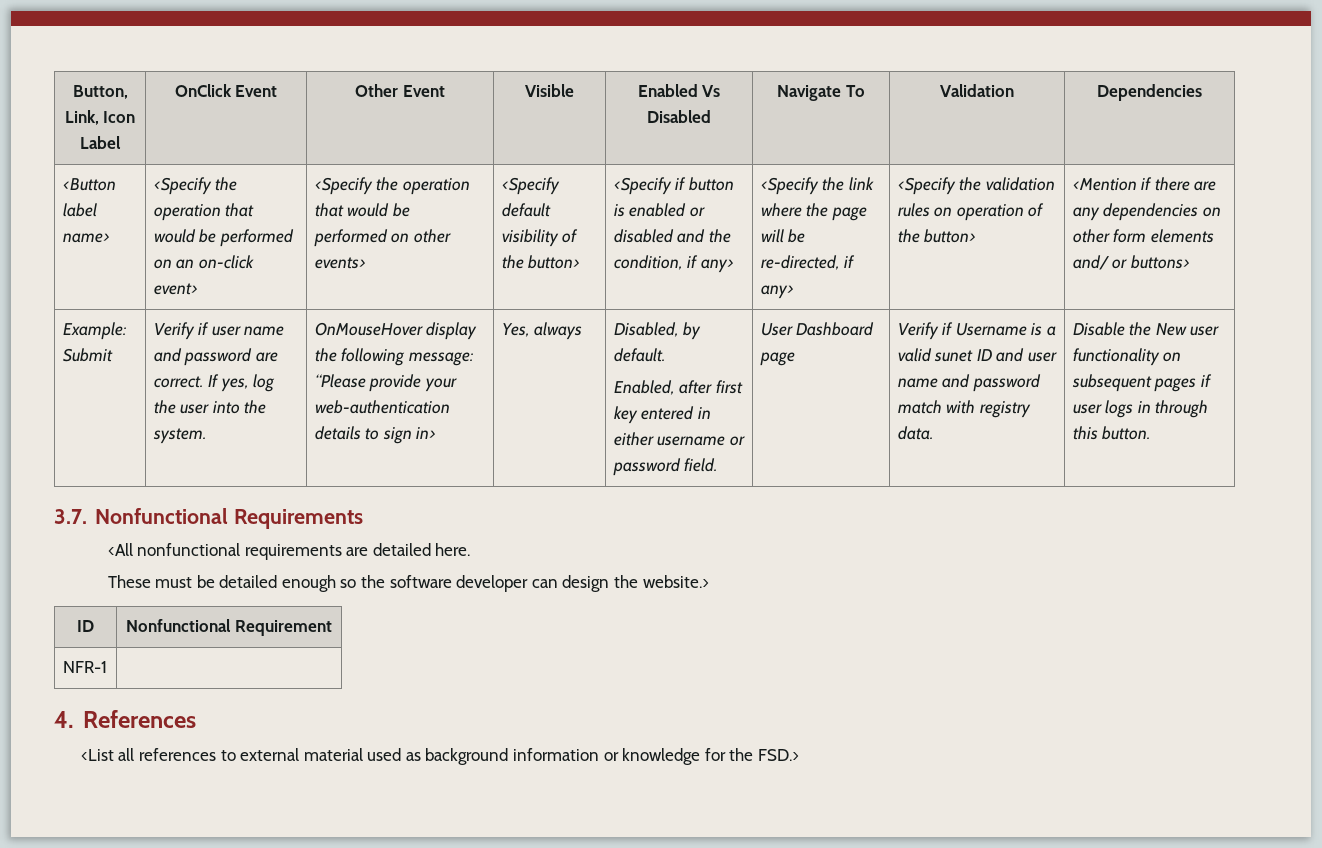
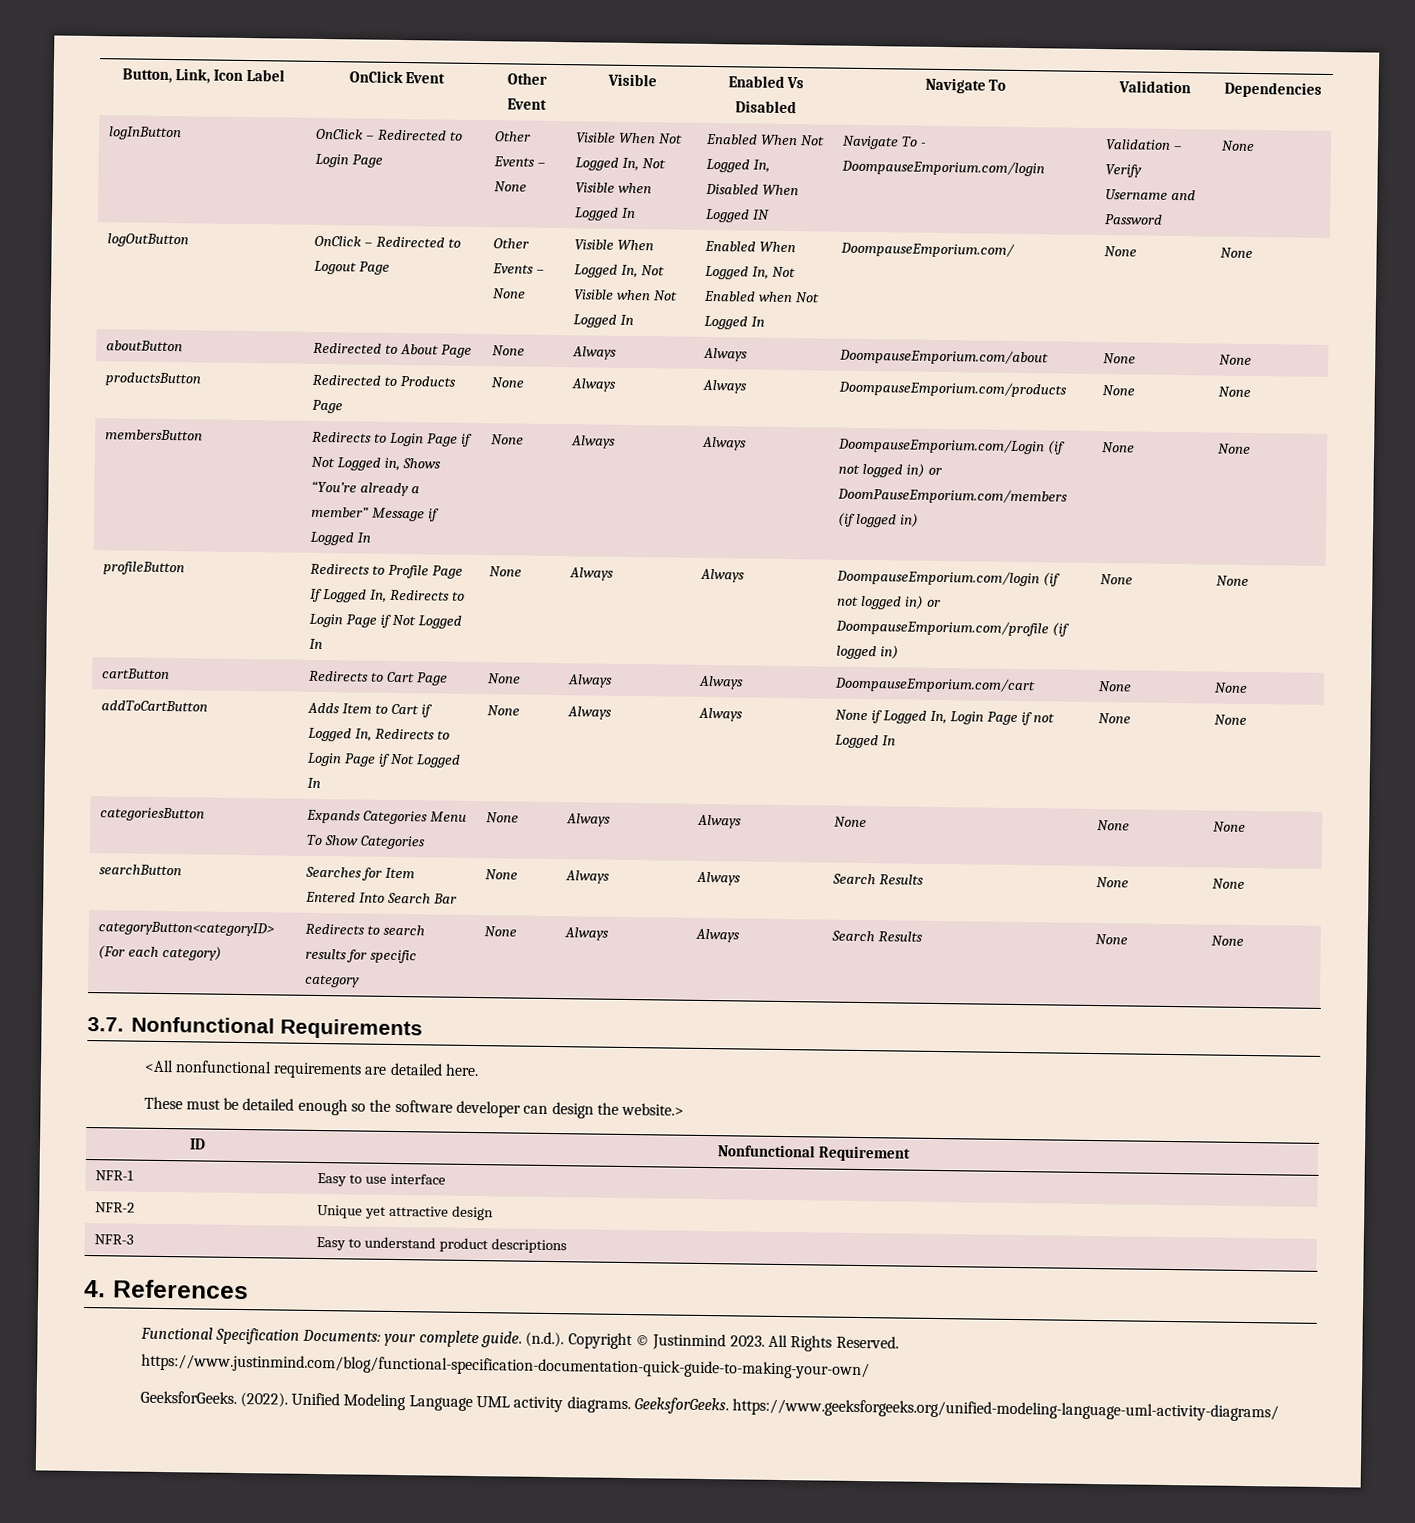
[62,178,116,191] [62,203,97,217] [62,233,110,243] [153,177,238,195] [153,203,255,221] [153,229,294,247] [153,255,254,269] [153,283,198,295] [314,177,470,195] [314,203,410,217] [313,229,451,247] [314,257,366,269] [501,177,560,195] [501,203,551,217] [501,229,579,247] [501,255,581,269] [613,177,734,195] [613,203,705,217] [613,229,731,243] [613,255,734,273] [760,177,874,195] [760,203,867,221] [760,229,806,243] [760,255,856,270] [760,285,794,299] [897,177,1055,195] [897,203,1045,221] [897,229,977,243] [1072,177,1217,191] [1072,203,1221,221] [1072,229,1214,243] [1072,255,1190,270] [62,322,127,340] [62,348,113,362] [153,322,285,340] [153,348,278,366] [153,374,276,392] [153,400,267,414] [152,428,207,444] [314,322,478,340] [314,348,474,366] [314,374,457,392] [314,400,450,414] [314,426,437,444] [501,322,583,340] [613,322,702,340] [613,348,666,362] [613,380,743,395] [613,406,711,424] [613,432,745,446] [612,458,719,476] [760,322,875,336] [759,352,795,366] [897,322,1057,340] [897,348,1058,362] [897,374,1041,392] [897,400,1031,418] [897,426,934,440] [1072,322,1220,336] [1072,348,1182,366] [1071,374,1212,392] [1072,400,1209,418] [1072,426,1152,440] <Button label name> | <Specify the operation that would be performed on an on-click event> | <Specify the operation that would be performed on other events> | <Specify default visibility of the button> | <Specify if button is enabled or disabled and the condition, if any> | <Specify the link where the page will be re-directed, if any> | <Specify the validation rules on operation of the button> | <Mention if there are any dependencies on other form elements and/ or buttons> // Example: Submit | Verify if user name and password are correct. If yes, log the user into the system. | OnMouseHover display the following message: “Please provide your web-authentication details to sign in> | Yes, always | Disabled, by default. // Enabled, after first key entered in either username or password field. | User Dashboard page | Verify if Username is a valid sunet ID and user name and password match with registry data. | Disable the New user functionality on subsequent pages if user logs in through this button. -> [108,126,183,141] [316,128,464,141] [315,153,384,168] [494,131,532,142] [493,156,547,167] [494,181,528,192] [575,132,684,144] [575,157,667,172] [575,182,653,194] [574,207,637,221] [705,133,826,146] [706,158,771,173] [705,183,800,196] [705,208,771,223] [842,135,928,150] [841,159,1046,177] [1105,139,1183,151] [1105,164,1143,178] [1105,189,1197,201] [1104,214,1164,225] [1221,140,1256,152] [107,233,190,248] [314,235,462,248] [314,260,391,275] [493,238,530,249] [492,263,546,274] [492,288,527,299] [574,239,655,251] [574,264,666,279] [573,289,679,301] [573,314,635,328] [704,240,797,253] [705,265,797,280] [703,290,821,303] [704,315,766,330] [840,241,1016,258] [1104,246,1138,257] [1220,247,1254,259] [106,340,184,352] [313,342,473,358] [492,345,526,356] [572,346,618,360] [703,347,749,362] [839,348,1050,366] [1103,353,1137,364] [1219,354,1253,366] [105,372,202,387] [312,374,457,387] [312,399,344,414] [491,377,525,388] [571,378,617,392] [702,379,748,394] [838,380,1068,398] [1102,385,1136,396] [1218,386,1252,397] [105,429,204,441] [312,431,474,447] [311,456,442,472] [311,480,421,497] [311,506,441,522] [310,531,372,546] [491,434,525,445] [571,435,617,449] [702,436,748,451] [838,437,1067,455] [838,463,943,478] [837,487,1069,505] [838,512,920,528] [1102,442,1136,453] [1218,443,1252,454] [103,561,186,576] [310,563,464,579] [310,588,466,603] [309,613,463,629] [309,638,324,650] [489,566,523,577] [569,567,615,581] [700,568,746,583] [836,569,1062,587] [837,595,942,610] [835,619,1071,637] [836,645,900,660] [1100,574,1134,585] [1216,575,1250,586] [102,668,171,680] [309,670,449,686] [487,673,522,684] [567,674,614,688] [698,675,745,690] [834,676,1037,694] [1098,681,1133,692] [1214,682,1249,693] [101,700,209,712] [307,702,434,718] [308,727,451,742] [307,752,462,768] [307,777,322,789] [487,705,521,716] [567,706,613,720] [698,707,744,722] [835,709,1055,726] [835,734,897,749] [1098,713,1132,724] [1214,714,1248,725] [100,807,206,822] [306,809,468,825] [306,834,427,850] [486,812,520,823] [566,813,612,827] [697,814,743,829] [834,816,868,828] [1097,820,1131,831] [1213,821,1247,832] [99,864,183,876] [305,866,416,881] [305,891,458,904] [485,869,519,880] [565,870,611,884] [696,871,742,886] [832,873,925,885] [1096,877,1130,888] [1212,878,1246,889] [98,921,275,937] [98,945,223,961] [305,923,426,936] [305,948,418,964] [305,974,361,988] [484,926,518,937] [564,927,610,941] [695,928,741,943] [831,930,924,942] [1095,934,1129,945] [1211,935,1245,946] logInButton | OnClick – Redirected to Login Page | Other Events – None | Visible When Not Logged In, Not Visible when Logged In | Enabled When Not Logged In, Disabled When Logged IN | Navigate To - DoompauseEmporium.com/login | Validation – Verify Username and Password | None // logOutButton | OnClick – Redirected to Logout Page | Other Events – None | Visible When Logged In, Not Visible when Not Logged In | Enabled When Logged In, Not Enabled when Not Logged In | DoompauseEmporium.com/ | None | None // aboutButton | Redirected to About Page | None | Always | Always | DoompauseEmporium.com/about | None | None // productsButton | Redirected to Products Page | None | Always | Always | DoompauseEmporium.com/products | None | None // membersButton | Redirects to Login Page if Not Logged in, Shows “You’re already a member” Message if Logged In | None | Always | Always | DoompauseEmporium.com/Login (if not logged in) or DoomPauseEmporium.com/members (if logged in) | None | None // profileButton | Redirects to Profile Page If Logged In, Redirects to Login Page if Not Logged In | None | Always | Always | DoompauseEmporium.com/login (if not logged in) or DoompauseEmporium.com/profile (if logged in) | None | None // cartButton | Redirects to Cart Page | None | Always | Always | DoompauseEmporium.com/cart | None | None // addToCartButton | Adds Item to Cart if Logged In, Redirects to Login Page if Not Logged In | None | Always | Always | None if Logged In, Login Page if not Logged In | None | None // categoriesButton | Expands Categories Menu To Show Categories | None | Always | Always | None | None | None // searchButton | Searches for Item Entered Into Search Bar | None | Always | Always | Search Results | None | None // categoryButton<categoryID> (For each category) | Redirects to search results for specific category | None | Always | Always | Search Results | None | None
[54,710,196,728] [80,748,800,765] // 4. References // <List all references to external material used as background information or knowledge for the FSD.> -> [317,1172,447,1187] [95,1202,136,1213] [317,1204,495,1221] [94,1234,135,1245] [316,1236,568,1254] [84,1279,249,1300] [139,1326,899,1352] [140,1353,870,1380] [139,1390,1280,1422] Easy to use interface // NFR-2 | Unique yet attractive design // NFR-3 | Easy to understand product descriptions // 4. References // Functional Specification Documents: your complete guide. (n.d.). Copyright © Justinmind 2023. All Rights Reserved. https://www.justinmind.com/blog/functional-specification-documentation-quick-guide-to-making-your-own/ // GeeksforGeeks. (2022). Unified Modeling Language UML activity diagrams. GeeksforGeeks. https://www.geeksforgeeks.org/unified-modeling-language-uml-activity-diagrams/

